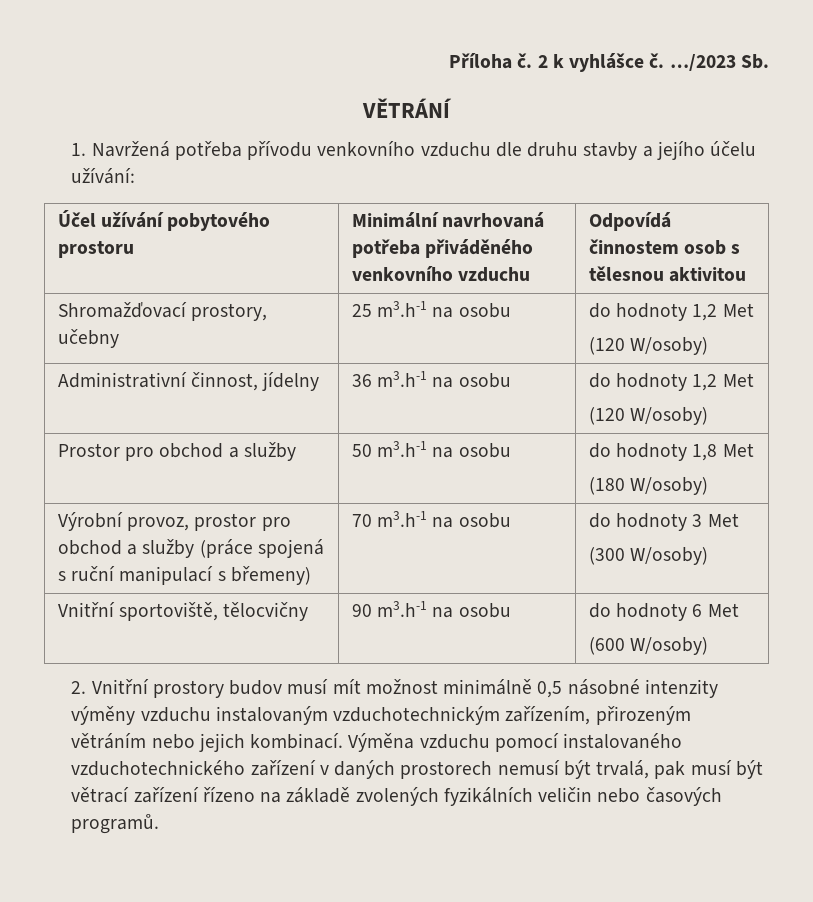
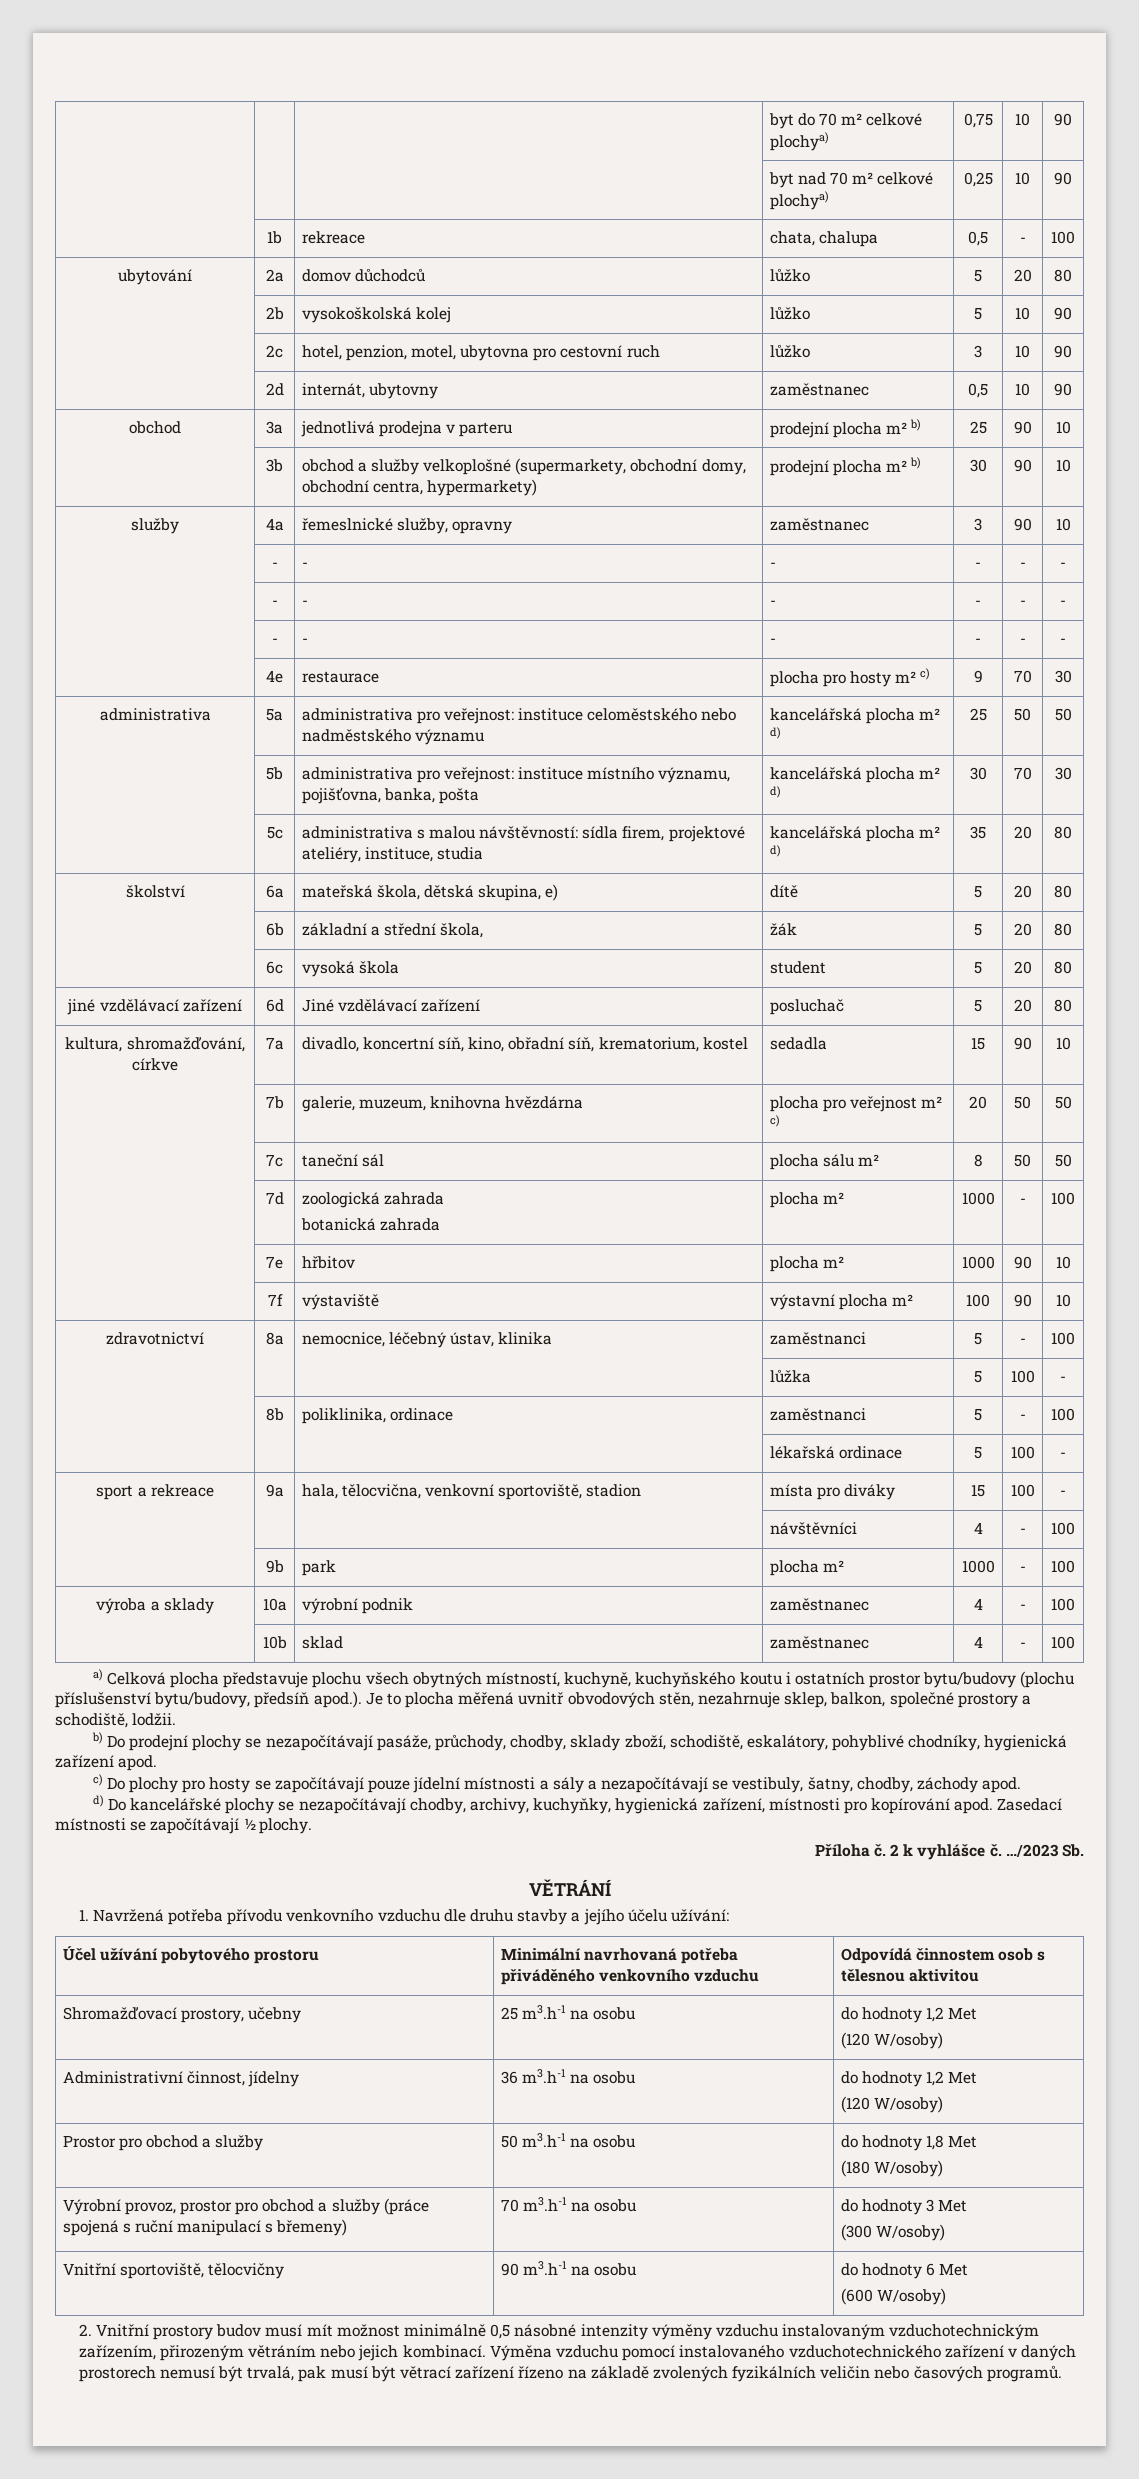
(449, 61) none -> [768,113,923,129] [769,132,829,151] [963,113,993,128] [1015,113,1030,126] [1054,113,1072,126] [768,172,934,188] [769,191,829,210] [963,172,993,187] [1015,172,1030,185] [1054,172,1072,185] [267,231,282,244] [301,231,365,244] [769,231,878,247] [968,231,988,246] [1019,237,1026,243] [1051,231,1075,244] [118,269,192,285] [265,269,284,282] [301,268,425,282] [769,268,810,282] [974,269,982,282] [1013,269,1032,282] [1054,269,1072,282] [265,307,284,320] [301,307,451,323] [769,306,810,320] [974,307,982,320] [1015,307,1030,320] [1054,307,1072,320] [266,345,283,358] [301,345,660,361] [769,344,810,358] [974,345,982,358] [1015,345,1030,358] [1054,345,1072,358] [265,383,284,396] [301,383,438,399] [769,383,869,396] [968,383,988,398] [1015,383,1030,396] [1054,383,1072,396] [129,421,181,434] [266,421,283,434] [300,421,513,437] [769,419,922,438] [969,421,987,434] [1013,421,1032,434] [1055,421,1071,434] [266,459,283,472] [301,458,746,475] [301,479,537,496] [769,457,922,476] [969,459,987,472] [1013,459,1032,472] [1055,459,1071,472] [131,518,179,534] [265,518,284,531] [301,518,512,534] [769,518,869,531] [974,518,982,531] [1013,518,1032,531] [1055,518,1071,531] [271,562,278,568] [301,562,308,568] [769,562,776,568] [975,562,981,568] [1019,562,1026,568] [1060,562,1066,568] [271,600,278,606] [301,600,308,606] [769,600,776,606] [975,600,981,606] [1019,600,1026,606] [1060,600,1066,606] [271,638,278,644] [301,638,308,644] [769,638,776,644] [975,638,981,644] [1019,638,1026,644] [1060,638,1066,644] [266,670,283,683] [301,671,379,683] [769,668,931,687] [973,670,983,683] [1013,670,1032,683] [1054,670,1072,683] [99,708,211,721] [266,708,283,721] [301,708,737,724] [301,729,484,745] [769,708,940,724] [769,727,781,739] [969,708,987,721] [1014,708,1031,721] [1054,708,1072,721] [266,767,283,780] [301,767,731,783] [301,787,479,804] [769,767,940,783] [769,786,781,798] [969,767,987,780] [1013,767,1032,780] [1054,767,1072,780] [266,826,283,839] [301,826,745,842] [301,847,483,863] [769,826,940,842] [769,845,781,857] [970,826,986,839] [1013,826,1032,839] [1054,826,1072,839] [125,885,185,898] [265,885,284,898] [301,884,559,901] [769,885,798,898] [974,885,982,898] [1013,885,1032,898] [1054,885,1072,898] [265,923,284,936] [301,923,484,938] [769,923,797,936] [974,923,982,936] [1013,923,1032,936] [1054,923,1072,936] [266,961,283,974] [301,961,399,977] [769,961,826,974] [974,961,982,974] [1013,961,1032,974] [1054,961,1072,974] [67,999,242,1015] [265,999,284,1012] [301,999,480,1012] [769,999,844,1015] [974,999,982,1012] [1013,999,1032,1012] [1054,999,1072,1012] [65,1037,245,1052] [132,1058,178,1071] [265,1037,284,1050] [301,1037,748,1052] [769,1037,827,1050] [971,1037,985,1050] [1013,1037,1032,1050] [1055,1037,1071,1050] [265,1096,284,1109] [301,1096,584,1112] [769,1096,943,1112] [769,1115,780,1127] [969,1096,987,1109] [1014,1096,1031,1109] [1054,1096,1072,1109] [266,1154,283,1167] [301,1154,384,1167] [769,1154,879,1170] [973,1154,983,1167] [1014,1154,1031,1167] [1054,1154,1072,1167] [265,1192,284,1205] [301,1192,444,1208] [300,1218,440,1231] [769,1192,844,1208] [961,1192,995,1205] [1019,1198,1026,1204] [1051,1192,1075,1205] [266,1256,283,1269] [301,1256,355,1269] [769,1256,844,1272] [961,1256,995,1269] [1013,1256,1032,1269] [1055,1256,1071,1269] [267,1294,283,1306] [301,1294,379,1310] [769,1294,913,1310] [966,1294,990,1307] [1013,1294,1032,1307] [1055,1294,1071,1307] [106,1332,204,1345] [265,1332,284,1345] [301,1332,553,1348] [769,1332,866,1345] [974,1332,982,1345] [1019,1338,1026,1344] [1051,1332,1075,1345] [769,1369,811,1383] [974,1370,982,1383] [1010,1370,1035,1383] [1060,1376,1066,1382] [265,1408,284,1421] [301,1408,453,1424] [769,1408,866,1421] [974,1408,982,1421] [1019,1414,1026,1420] [1051,1408,1075,1421] [769,1446,902,1459] [974,1446,982,1459] [1010,1446,1035,1459] [1060,1452,1066,1458] [96,1484,214,1500] [265,1484,284,1497] [301,1484,642,1500] [769,1484,895,1500] [971,1484,985,1497] [1010,1484,1035,1497] [1060,1490,1066,1496] [769,1522,857,1535] [973,1522,983,1534] [1019,1528,1026,1534] [1051,1522,1075,1535] [265,1560,284,1573] [301,1560,336,1576] [769,1560,844,1576] [961,1560,995,1573] [1019,1566,1026,1572] [1051,1560,1075,1573] [96,1598,214,1614] [262,1598,287,1611] [301,1598,413,1614] [769,1598,869,1611] [973,1598,983,1610] [1019,1604,1026,1610] [1051,1598,1075,1611] [262,1636,287,1649] [301,1636,343,1649] [769,1636,869,1649] [973,1636,983,1648] [1019,1642,1026,1648] [1051,1636,1075,1649] [92,1669,1075,1688] [55,1691,1031,1708] [55,1713,177,1728] [91,1732,1068,1751] [55,1755,158,1771] [92,1774,1022,1793] [92,1795,1063,1814] [55,1818,312,1834] | | | byt do 70 m² celkové plochya) | 0,75 | 10 | 90 // | | | byt nad 70 m² celkové plochya) | 0,25 | 10 | 90 // | 1b | rekreace | chata, chalupa | 0,5 | - | 100 // ubytování | 2a | domov důchodců | lůžko | 5 | 20 | 80 // | 2b | vysokoškolská kolej | lůžko | 5 | 10 | 90 // | 2c | hotel, penzion, motel, ubytovna pro cestovní ruch | lůžko | 3 | 10 | 90 // | 2d | internát, ubytovny | zaměstnanec | 0,5 | 10 | 90 // obchod | 3a | jednotlivá prodejna v parteru | prodejní plocha m² b) | 25 | 90 | 10 // | 3b | obchod a služby velkoplošné (supermarkety, obchodní domy, obchodní centra, hypermarkety) | prodejní plocha m² b) | 30 | 90 | 10 // služby | 4a | řemeslnické služby, opravny | zaměstnanec | 3 | 90 | 10 // | - | - | - | - | - | - // | - | - | - | - | - | - // | - | - | - | - | - | - // | 4e | restaurace | plocha pro hosty m² c) | 9 | 70 | 30 // administrativa | 5a | administrativa pro veřejnost: instituce celoměstského nebo nadměstského významu | kancelářská plocha m² d) | 25 | 50 | 50 // | 5b | administrativa pro veřejnost: instituce místního významu, pojišťovna, banka, pošta | kancelářská plocha m² d) | 30 | 70 | 30 // | 5c | administrativa s malou návštěvností: sídla firem, projektové ateliéry, instituce, studia | kancelářská plocha m² d) | 35 | 20 | 80 // školství | 6a | mateřská škola, dětská skupina, e) | dítě | 5 | 20 | 80 // | 6b | základní a střední škola, | žák | 5 | 20 | 80 // | 6c | vysoká škola | student | 5 | 20 | 80 // jiné vzdělávací zařízení | 6d | Jiné vzdělávací zařízení | posluchač | 5 | 20 | 80 // kultura, shromažďování, církve | 7a | divadlo, koncertní síň, kino, obřadní síň, krematorium, kostel | sedadla | 15 | 90 | 10 // | 7b | galerie, muzeum, knihovna hvězdárna | plocha pro veřejnost m² c) | 20 | 50 | 50 // | 7c | taneční sál | plocha sálu m² | 8 | 50 | 50 // | 7d | zoologická zahrada // botanická zahrada | plocha m² | 1000 | - | 100 // | 7e | hřbitov | plocha m² | 1000 | 90 | 10 // | 7f | výstaviště | výstavní plocha m² | 100 | 90 | 10 // zdravotnictví | 8a | nemocnice, léčebný ústav, klinika | zaměstnanci | 5 | - | 100 // | | | lůžka | 5 | 100 | - // | 8b | poliklinika, ordinace | zaměstnanci | 5 | - | 100 // | | | lékařská ordinace | 5 | 100 | - // sport a rekreace | 9a | hala, tělocvična, venkovní sportoviště, stadion | místa pro diváky | 15 | 100 | - // | | | návštěvníci | 4 | - | 100 // | 9b | park | plocha m² | 1000 | - | 100 // výroba a sklady | 10a | výrobní podnik | zaměstnanec | 4 | - | 100 // | 10b | sklad | zaměstnanec | 4 | - | 100 // a) Celková plocha představuje plochu všech obytných místností, kuchyně, kuchyňského koutu i ostatních prostor bytu/budovy (plochu příslušenství bytu/budovy, předsíň apod.). Je to plocha měřená uvnitř obvodových stěn, nezahrnuje sklep, balkon, společné prostory a schodiště, lodžii. // b) Do prodejní plochy se nezapočítávají pasáže, průchody, chodby, sklady zboží, schodiště, eskalátory, pohyblivé chodníky, hygienická zařízení apod. // c) Do plochy pro hosty se započítávají pouze jídelní místnosti a sály a nezapočítávají se vestibuly, šatny, chodby, záchody apod. // d) Do kancelářské plochy se nezapočítávají chodby, archivy, kuchyňky, hygienická zařízení, místnosti pro kopírování apod. Zasedací místnosti se započítávají ½ plochy. //

